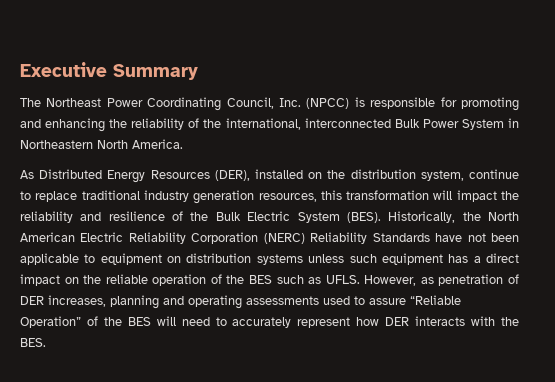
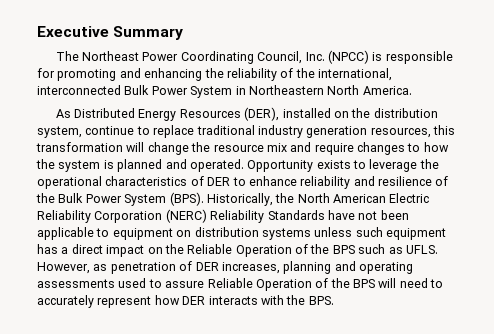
[456,190,519,202] impact the -> [147,142,449,155] [36,159,439,172] [37,176,297,189] change the resource mix and require changes to how the system is planned and operated. Opportunity exists to leverage the operational characteristics of DER to enhance
[247,211,381,223] Electric System (BES). -> [85,192,204,206] Power System (BPS).
[105,274,272,286] reliable operation of the BES -> [187,244,355,257] Reliable Operation of the BPS
[410,295,461,305] [20,316,151,328] “Reliable Operation” of the BES -> [207,278,375,291] Reliable Operation of the BPS
[20,338,46,347] BES. -> [308,296,334,305] BPS.

